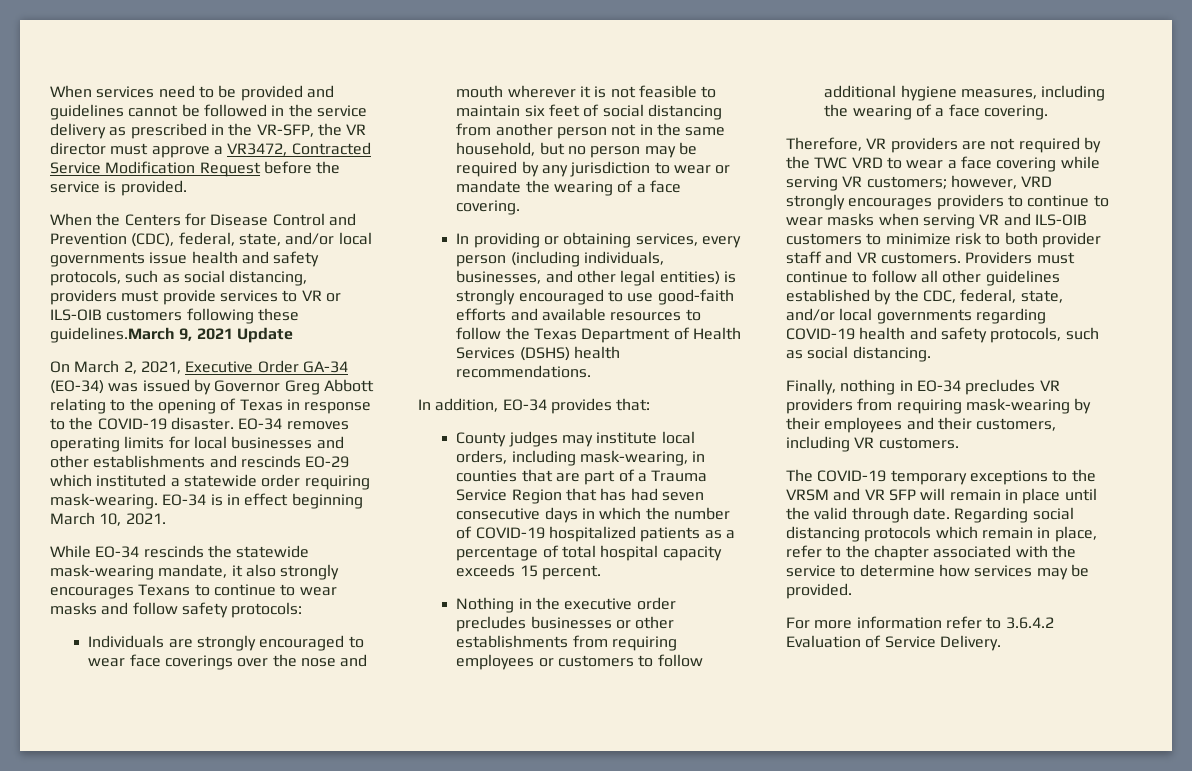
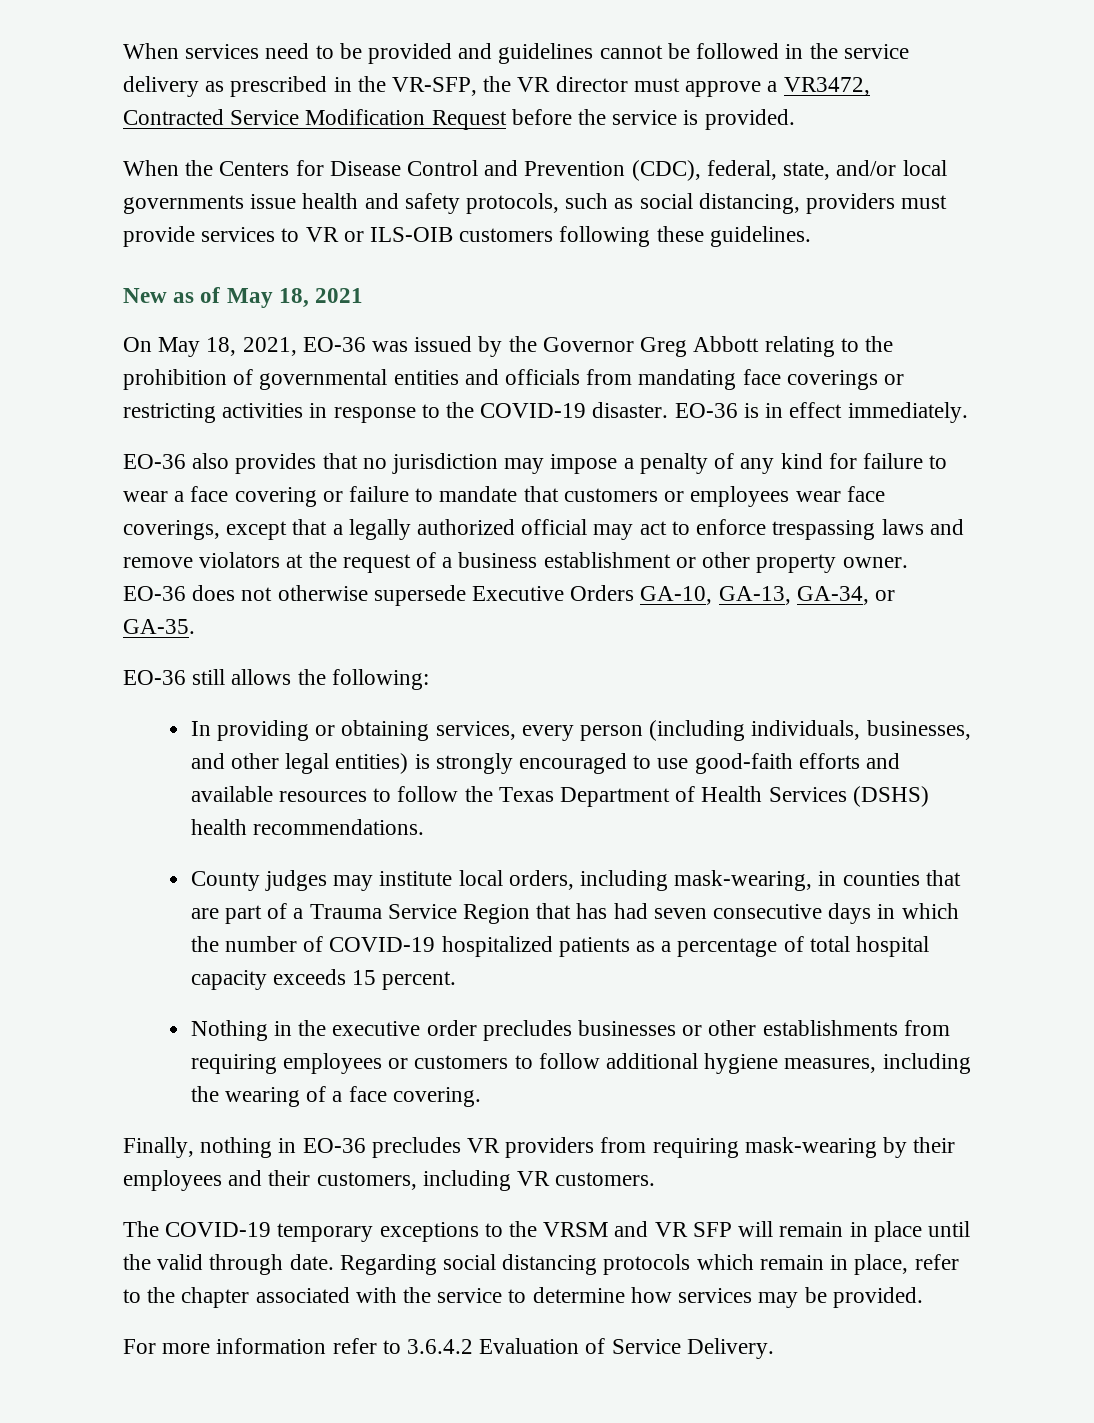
[50,327,193,343] guidelines.March 9, -> [709,226,811,247] [123,287,309,308] guidelines. // New as of May 18,
[236,327,293,343] Update -> (364, 295) none
[74,360,348,374] [50,380,104,394] March 2, 2021, Executive Order GA-34 (EO-34) -> [158,337,366,357] May 18, 2021, EO-36
(211, 387) none -> [508,336,537,352] the
[157,398,283,414] opening of Texas -> [123,369,905,390] [123,403,304,423] prohibition of governmental entities and officials from mandating face coverings or restricting activities
[238,418,349,430] [50,436,344,452] [50,455,350,468] [50,474,370,490] [50,493,363,509] [50,512,166,526] [50,545,310,558] [50,564,340,580] [50,584,337,599] [50,602,303,618] [88,635,364,651] [88,654,368,670] [456,85,717,98] [456,104,722,120] [456,123,726,139] [456,142,697,158] [456,161,731,177] [456,180,681,196] [456,200,521,215] EO-34 removes operating limits for local businesses and other establishments and rescinds EO-29 which instituted a statewide order requiring mask-wearing. EO-34 is in effect beginning March 10, 2021. // While EO-34 rescinds the statewide mask-wearing mandate, it also strongly encourages Texans to continue to wear masks and follow safety protocols: // Individuals are strongly encouraged to wear face coverings over the nose and mouth wherever it is not feasible to maintain six feet of social distancing from another person not in the same household, but no person may be required by any jurisdiction to wear or mandate the wearing of a face covering. -> [674,402,968,423] [123,453,948,474] [123,486,885,507] [123,519,964,540] [123,552,908,573] [123,585,896,606] [123,619,195,634] [123,669,429,690] EO-36 is in effect immediately. // EO-36 also provides that no jurisdiction may impose a penalty of any kind for failure to wear a face covering or failure to mandate that customers or employees wear face coverings, except that a legally authorized official may act to enforce trespassing laws and remove violators at the request of a business establishment or other property owner. EO-36 does not otherwise supersede Executive Orders GA-10, GA-13, GA-34, or GA-35. // EO-36 still allows the following:
[418,398,651,414] // In addition, EO-34 provides that: -> (424, 827) none
[786,137,1101,153] [786,156,1100,172] [786,175,1053,191] [786,194,1109,210] [786,213,1087,229] [786,232,1101,248] [786,251,1075,264] [786,270,1060,286] [786,289,1063,305] [786,308,1046,324] [786,327,1099,343] [786,346,931,362] // Therefore, VR providers are not required by the TWC VRD to wear a face covering while serving VR customers; however, VRD strongly encourages providers to continue to wear masks when serving VR and ILS-OIB customers to minimize risk to both provider staff and VR customers. Providers must continue to follow all other guidelines established by the CDC, federal, state, and/or local governments regarding COVID-19 health and safety protocols, such as social distancing. -> (481, 1097) none
[916,380,961,392] EO-34 -> [302,1138,366,1153] EO-36

